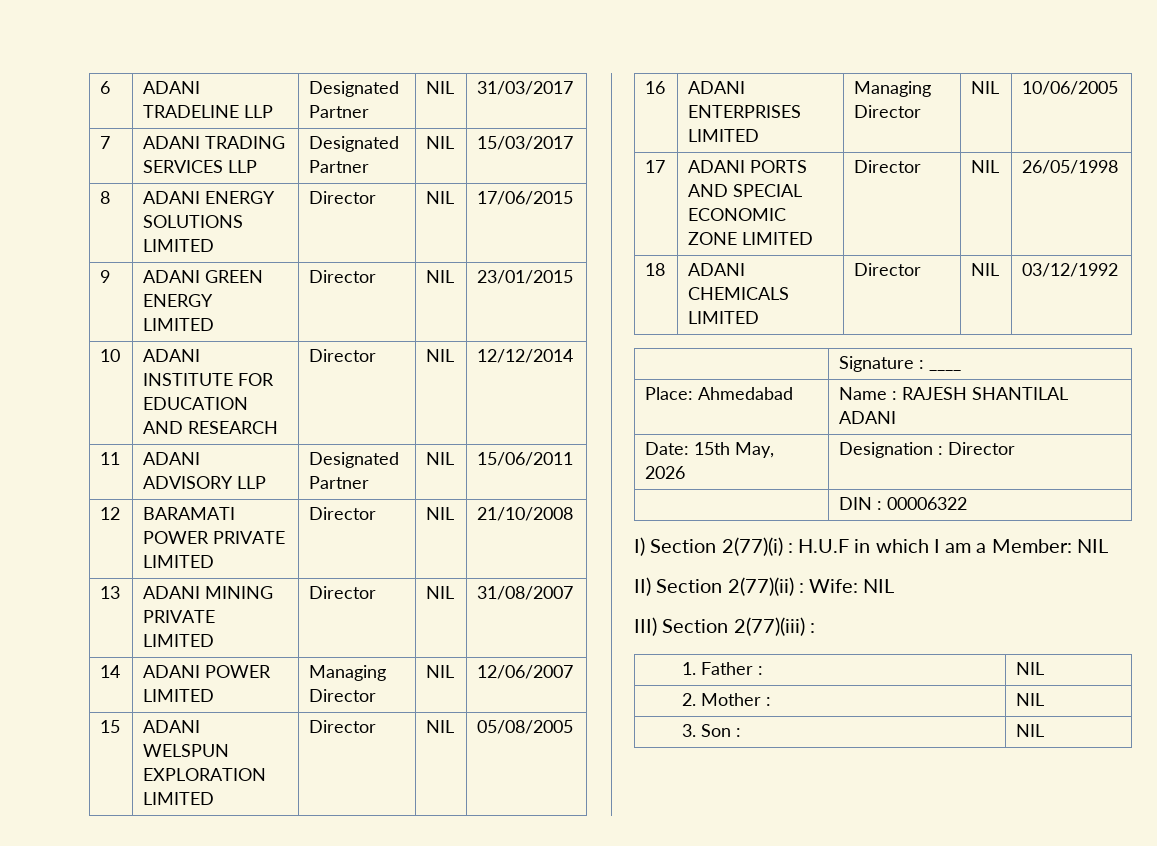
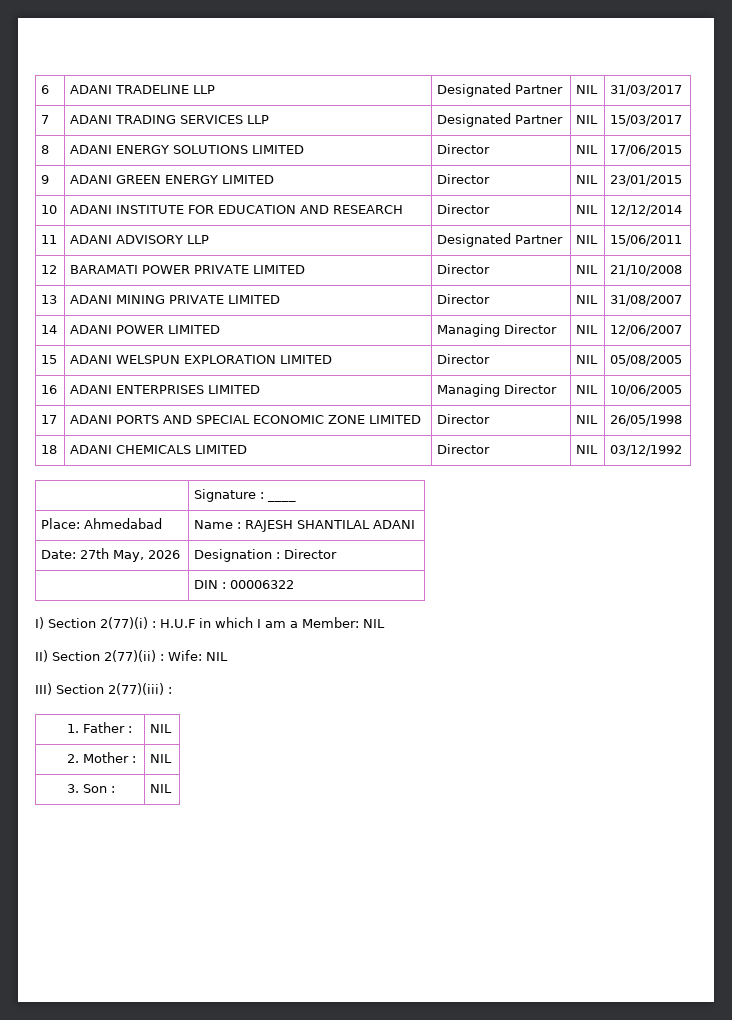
[694,442,731,455] 15th -> [80,548,110,559] 27th

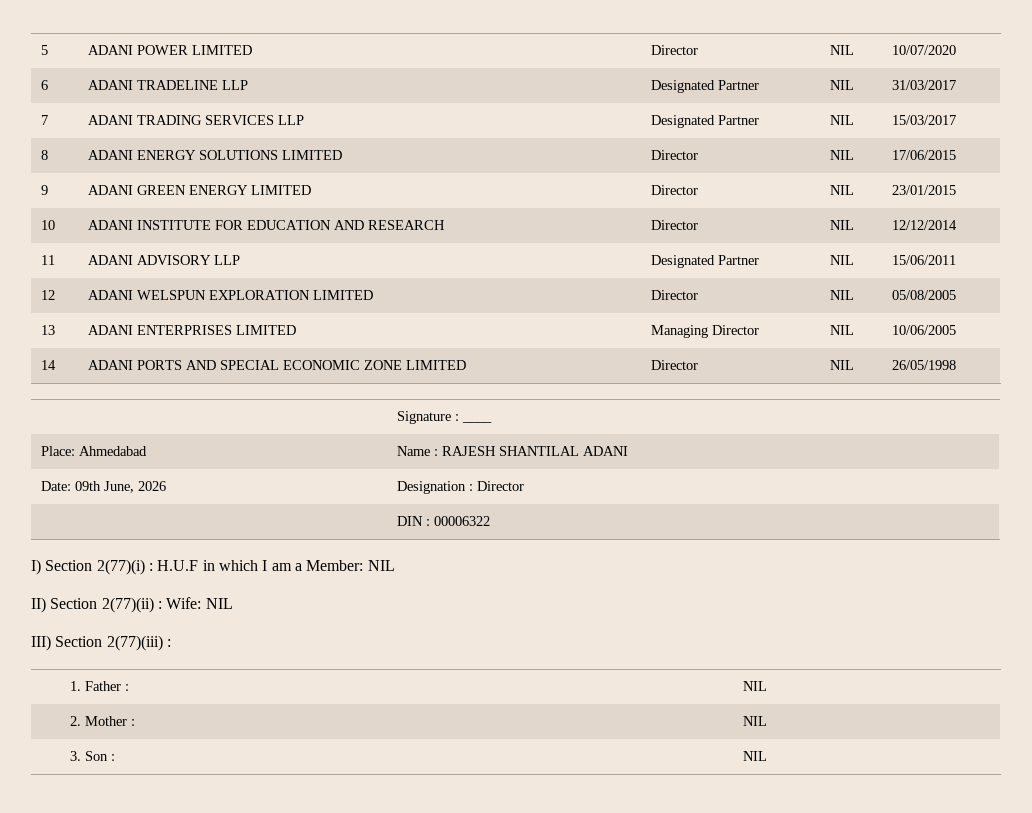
(41, 89) none -> [40,45,48,55] [87,45,252,55] [650,45,698,55] [829,45,854,55] [891,45,956,55] 5 | ADANI POWER LIMITED | Director | NIL | 10/07/2020 //
[70,265,306,274] [437,264,491,274] [576,265,599,274] [610,265,683,276] [41,295,58,304] [70,295,281,304] [437,294,491,304] [576,295,599,304] [610,295,683,306] [41,325,58,334] [70,325,221,334] [437,324,558,337] [576,325,599,334] [610,325,683,336] [41,355,58,364] | BARAMATI POWER PRIVATE LIMITED | Director | NIL | 21/10/2008 // 13 | ADANI MINING PRIVATE LIMITED | Director | NIL | 31/08/2007 // 14 | ADANI POWER LIMITED | Managing Director | NIL | 12/06/2007 // 15 -> (55, 295) none
[41,385,58,394] 16 -> [40,325,55,335] 13
[41,415,58,424] 17 -> [40,360,56,370] 14
[41,445,58,454] [70,445,248,454] [437,444,491,454] [576,445,599,454] [610,445,683,456] // 18 | ADANI CHEMICALS LIMITED | Director | NIL | 03/12/1992 -> (956, 365) none
[80,548,145,562] 27th May, -> [74,481,134,493] 09th June,

